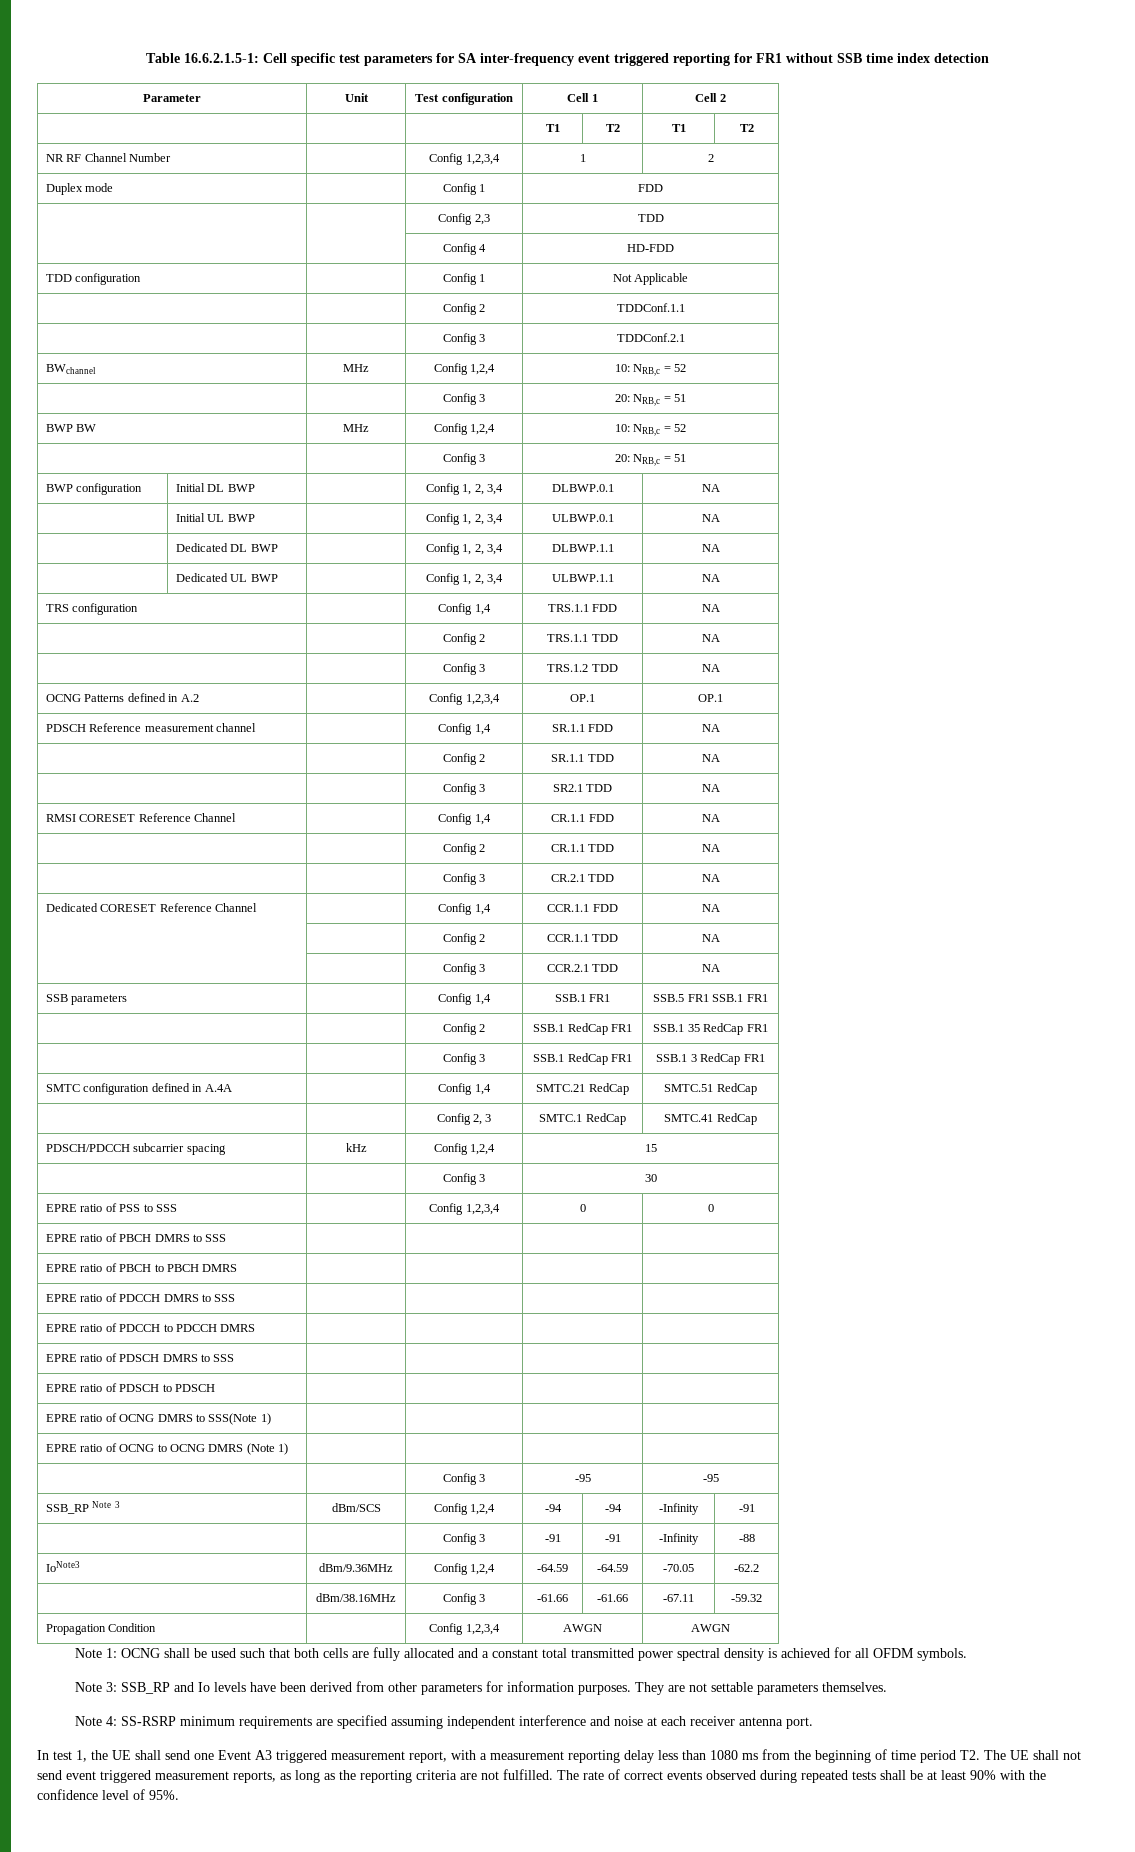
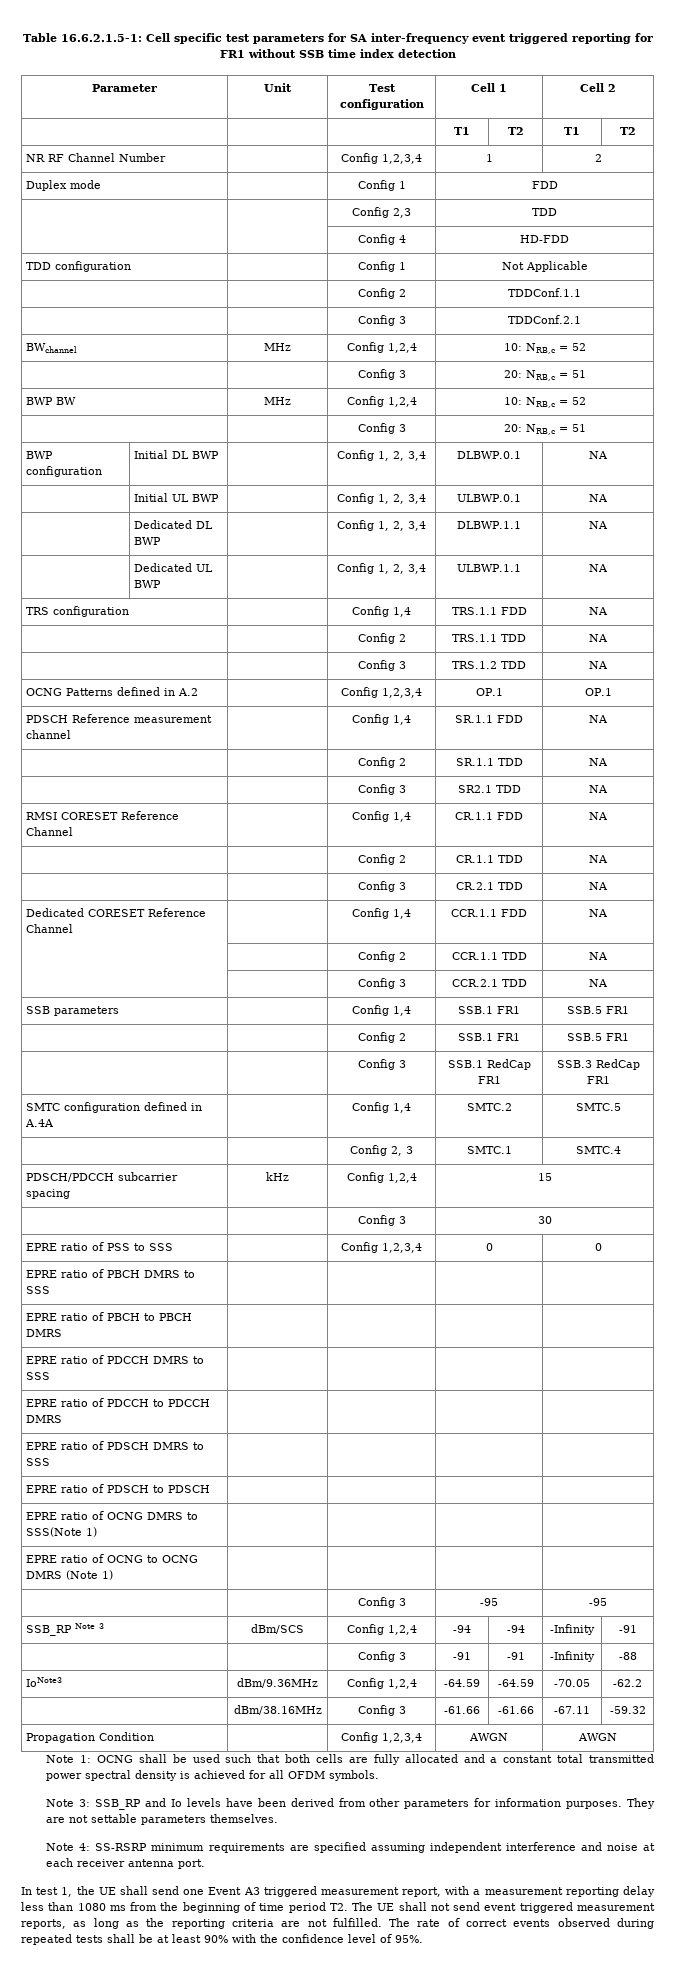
[712,994,768,1002] SSB.1 FR1 -> (629, 1010) none
[567,1023,632,1035] [653,1023,744,1035] RedCap FR1 | SSB.1 35 RedCap -> [497,1033,520,1041] [567,1033,602,1041] FR1 | SSB.5
[656,1054,697,1062] SSB.1 3 -> [556,1060,592,1068] SSB.3
[536,1083,629,1095] [664,1083,757,1095] SMTC.21 RedCap | SMTC.51 RedCap -> [466,1103,512,1111] [575,1103,621,1111] SMTC.2 | SMTC.5
[585,1113,626,1125] [664,1113,757,1125] RedCap | SMTC.41 RedCap -> [575,1146,621,1154] | SMTC.4

